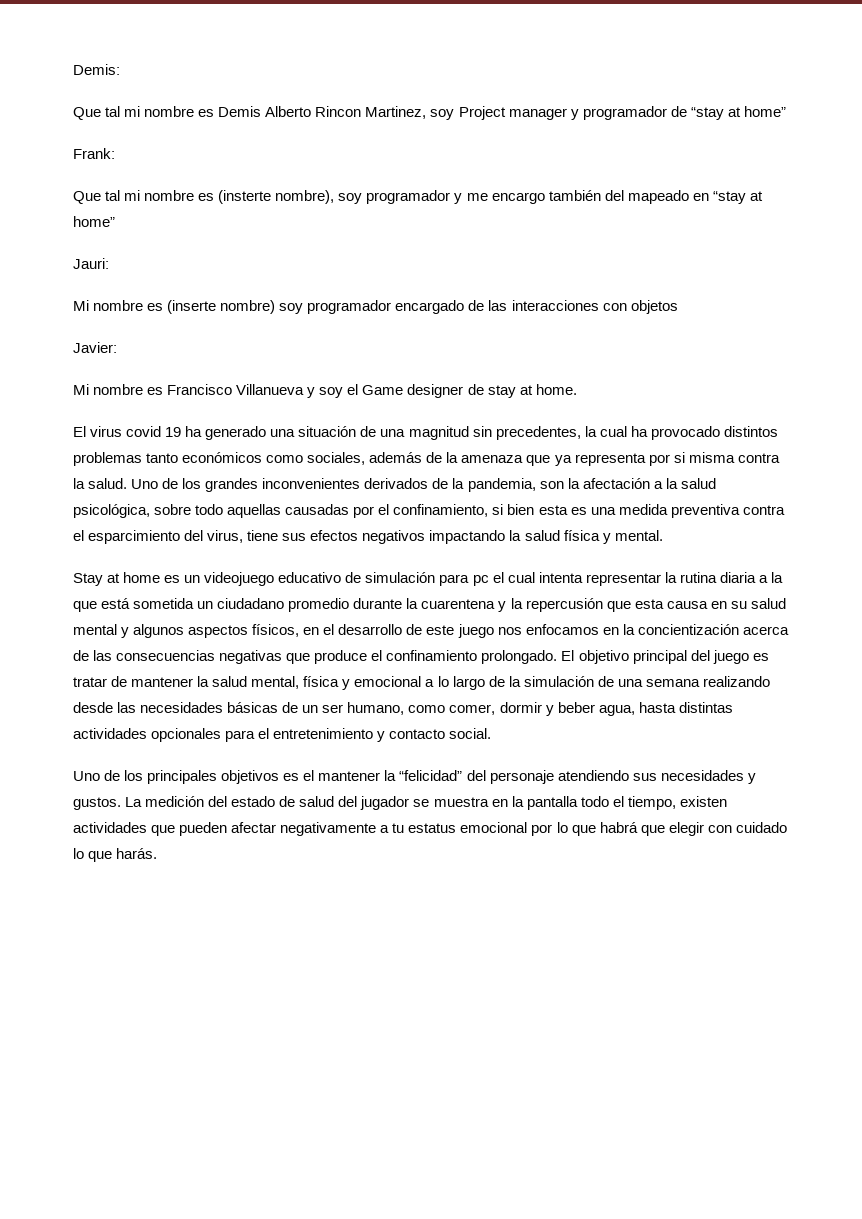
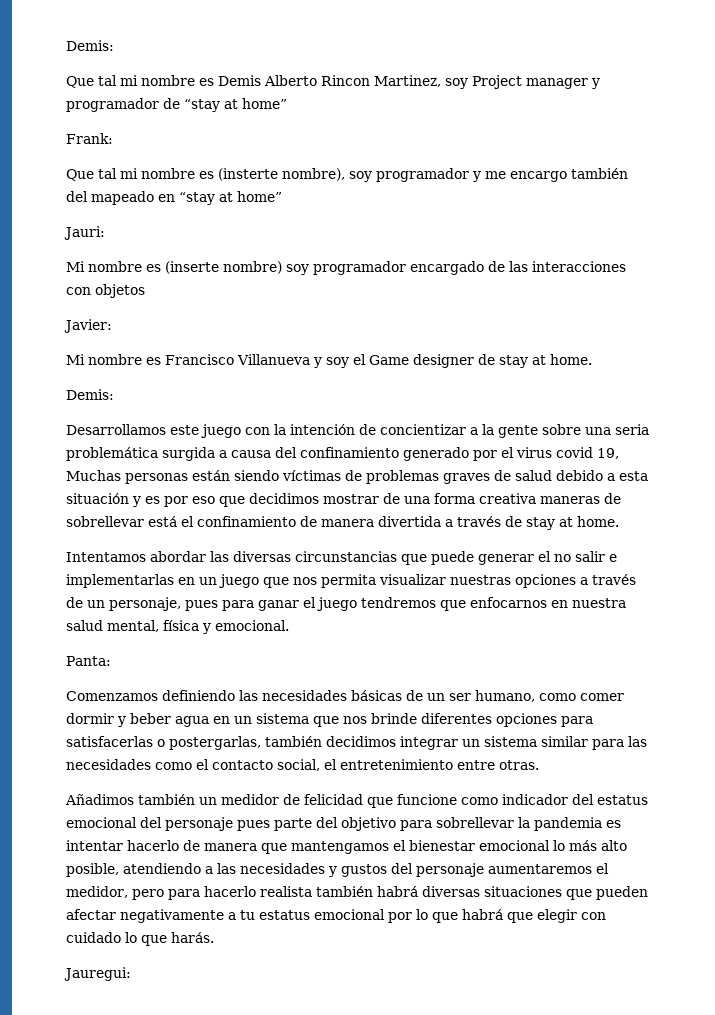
[73,426,778,440] [73,452,780,466] [73,478,716,492] [73,504,785,518] [73,530,663,544] [73,572,783,586] [73,598,786,612] [73,624,789,638] [73,650,769,664] [73,676,770,690] [73,702,113,713] El virus covid 19 ha generado una situación de una magnitud sin precedentes, la cual ha provocado distintos problemas tanto económicos como sociales, además de la amenaza que ya representa por si misma contra la salud. Uno de los grandes inconvenientes derivados de la pandemia, son la afectación a la salud psicológica, sobre todo aquellas causadas por el confinamiento, si bien esta es una medida preventiva contra el esparcimiento del virus, tiene sus efectos negativos impactando la salud física y mental. // Stay at home es un videojuego educativo de simulación para pc el cual intenta representar la rutina diaria a la que está sometida un ciudadano promedio durante la cuarentena y la repercusión que esta causa en su salud mental y algunos aspectos físicos, en el desarrollo de este juego nos enfocamos en la concientización acerca de las consecuencias negativas que produce el confinamiento prolongado. El objetivo principal del juego es tratar de mantener la salud mental, física y emocional a lo largo de la simulación de una semana realizando desde -> [66,389,114,400] [66,424,649,438] [66,447,619,461] [66,470,648,484] [66,493,621,507] [66,516,619,530] [66,551,617,565] [66,574,636,588] [66,597,626,611] [66,620,289,634] [66,656,111,666] [66,690,235,701] Demis: // Desarrollamos este juego con la intención de concientizar a la gente sobre una seria problemática surgida a causa del confinamiento generado por el virus covid 19, Muchas personas están siendo víctimas de problemas graves de salud debido a esta situación y es por eso que decidimos mostrar de una forma creativa maneras de sobrellevar está el confinamiento de manera divertida a través de stay at home. // Intentamos abordar las diversas circunstancias que puede generar el no salir e implementarlas en un juego que nos permita visualizar nuestras opciones a través de un personaje, pues para ganar el juego tendremos que enfocarnos en nuestra salud mental, física y emocional. // Panta: // Comenzamos definiendo
[449,704,496,715] comer, -> [580,693,624,701] comer
[598,702,733,716] [73,728,492,742] [73,770,756,784] [73,796,727,810] [73,822,147,833] agua, hasta distintas actividades opcionales para el entretenimiento y contacto social. // Uno de los principales objetivos es el mantener la “felicidad” del personaje atendiendo sus necesidades y gustos. La medición del estado de salud del jugador se muestra en la pantalla todo el tiempo, existen actividades -> [175,713,593,727] [66,736,647,750] [66,759,539,771] [65,794,648,808] [66,817,621,831] [66,840,627,854] [66,863,609,877] [66,886,562,900] agua en un sistema que nos brinde diferentes opciones para satisfacerlas o postergarlas, también decidimos integrar un sistema similar para las necesidades como el contacto social, el entretenimiento entre otras. // Añadimos también un medidor de felicidad que funcione como indicador del estatus emocional del personaje pues parte del objetivo para sobrellevar la pandemia es intentar hacerlo de manera que mantengamos el bienestar emocional lo más alto posible, atendiendo a las necesidades y gustos del personaje aumentaremos el medidor, pero para hacerlo realista también habrá diversas situaciones
(158, 853) none -> [64,967,131,981] // Jauregui:

